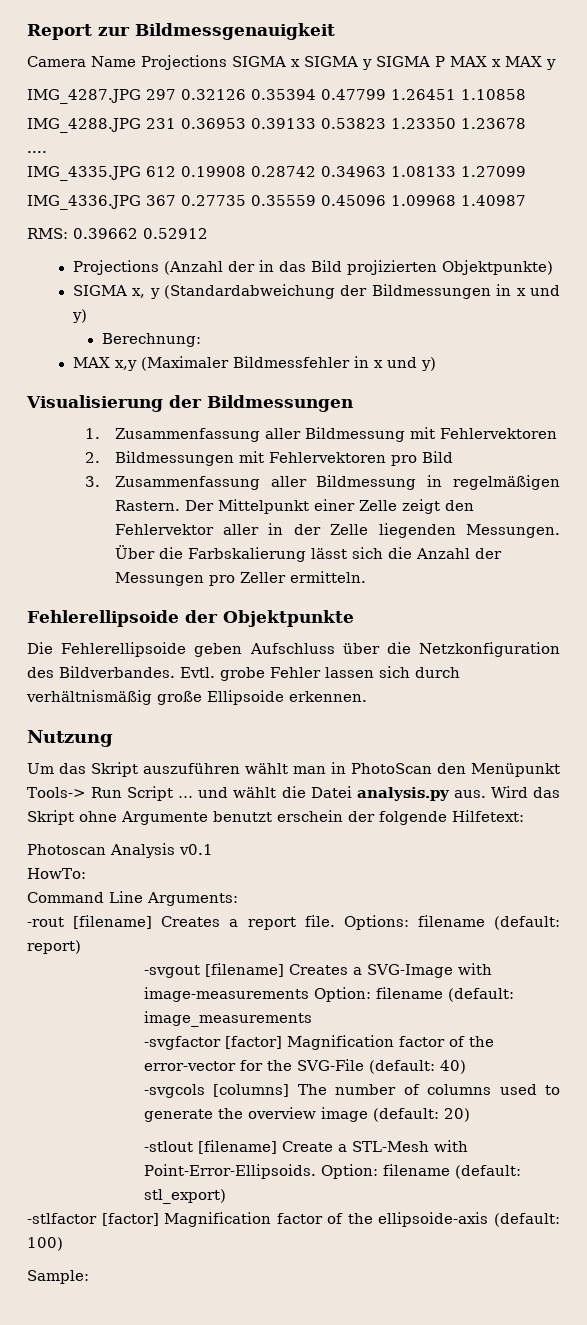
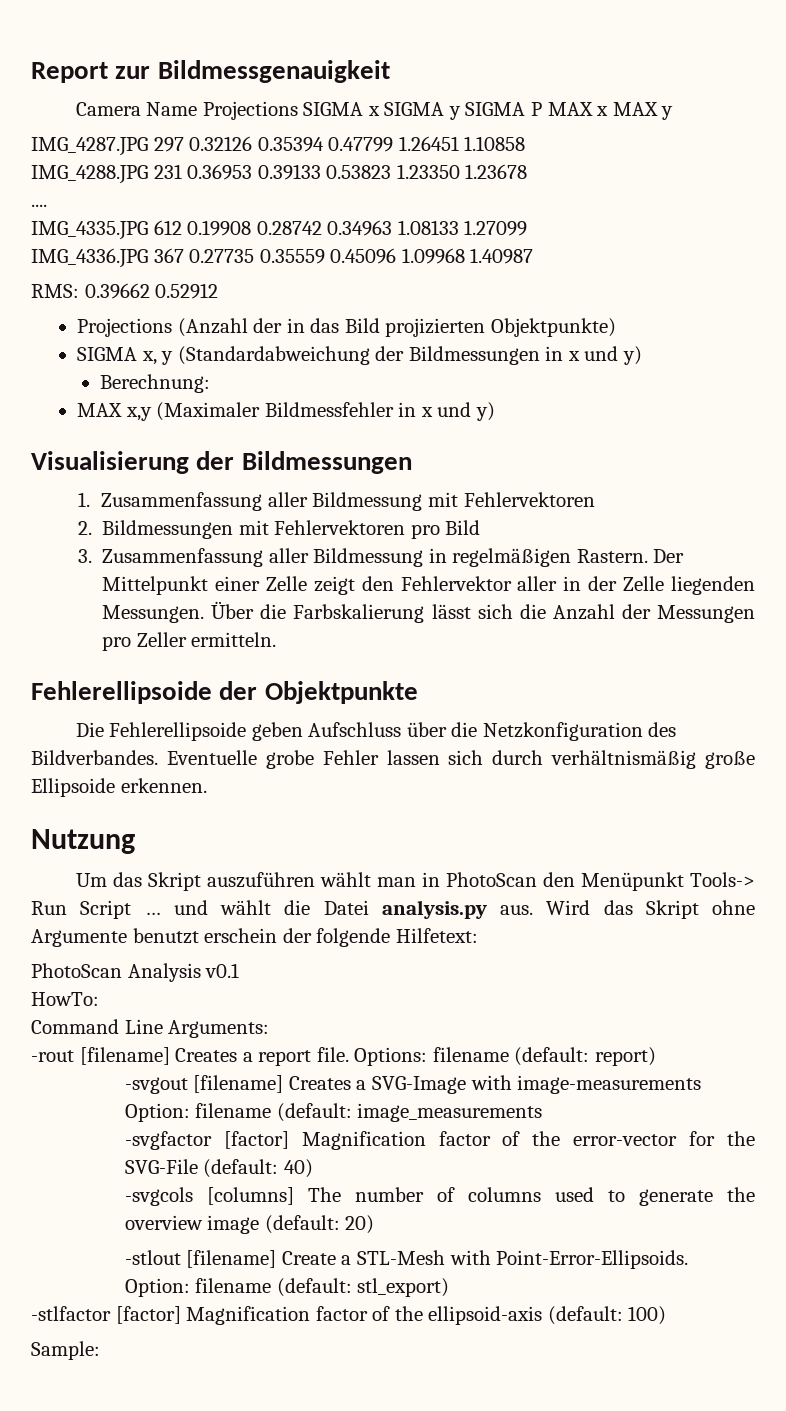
[180,667,215,678] Evtl. -> [166,750,257,765] Eventuelle
[27,844,106,855] Photoscan -> [31,963,122,978] PhotoScan
[378,1212,489,1227] ellipsoide-axis -> [428,1306,543,1325] ellipsoid-axis

